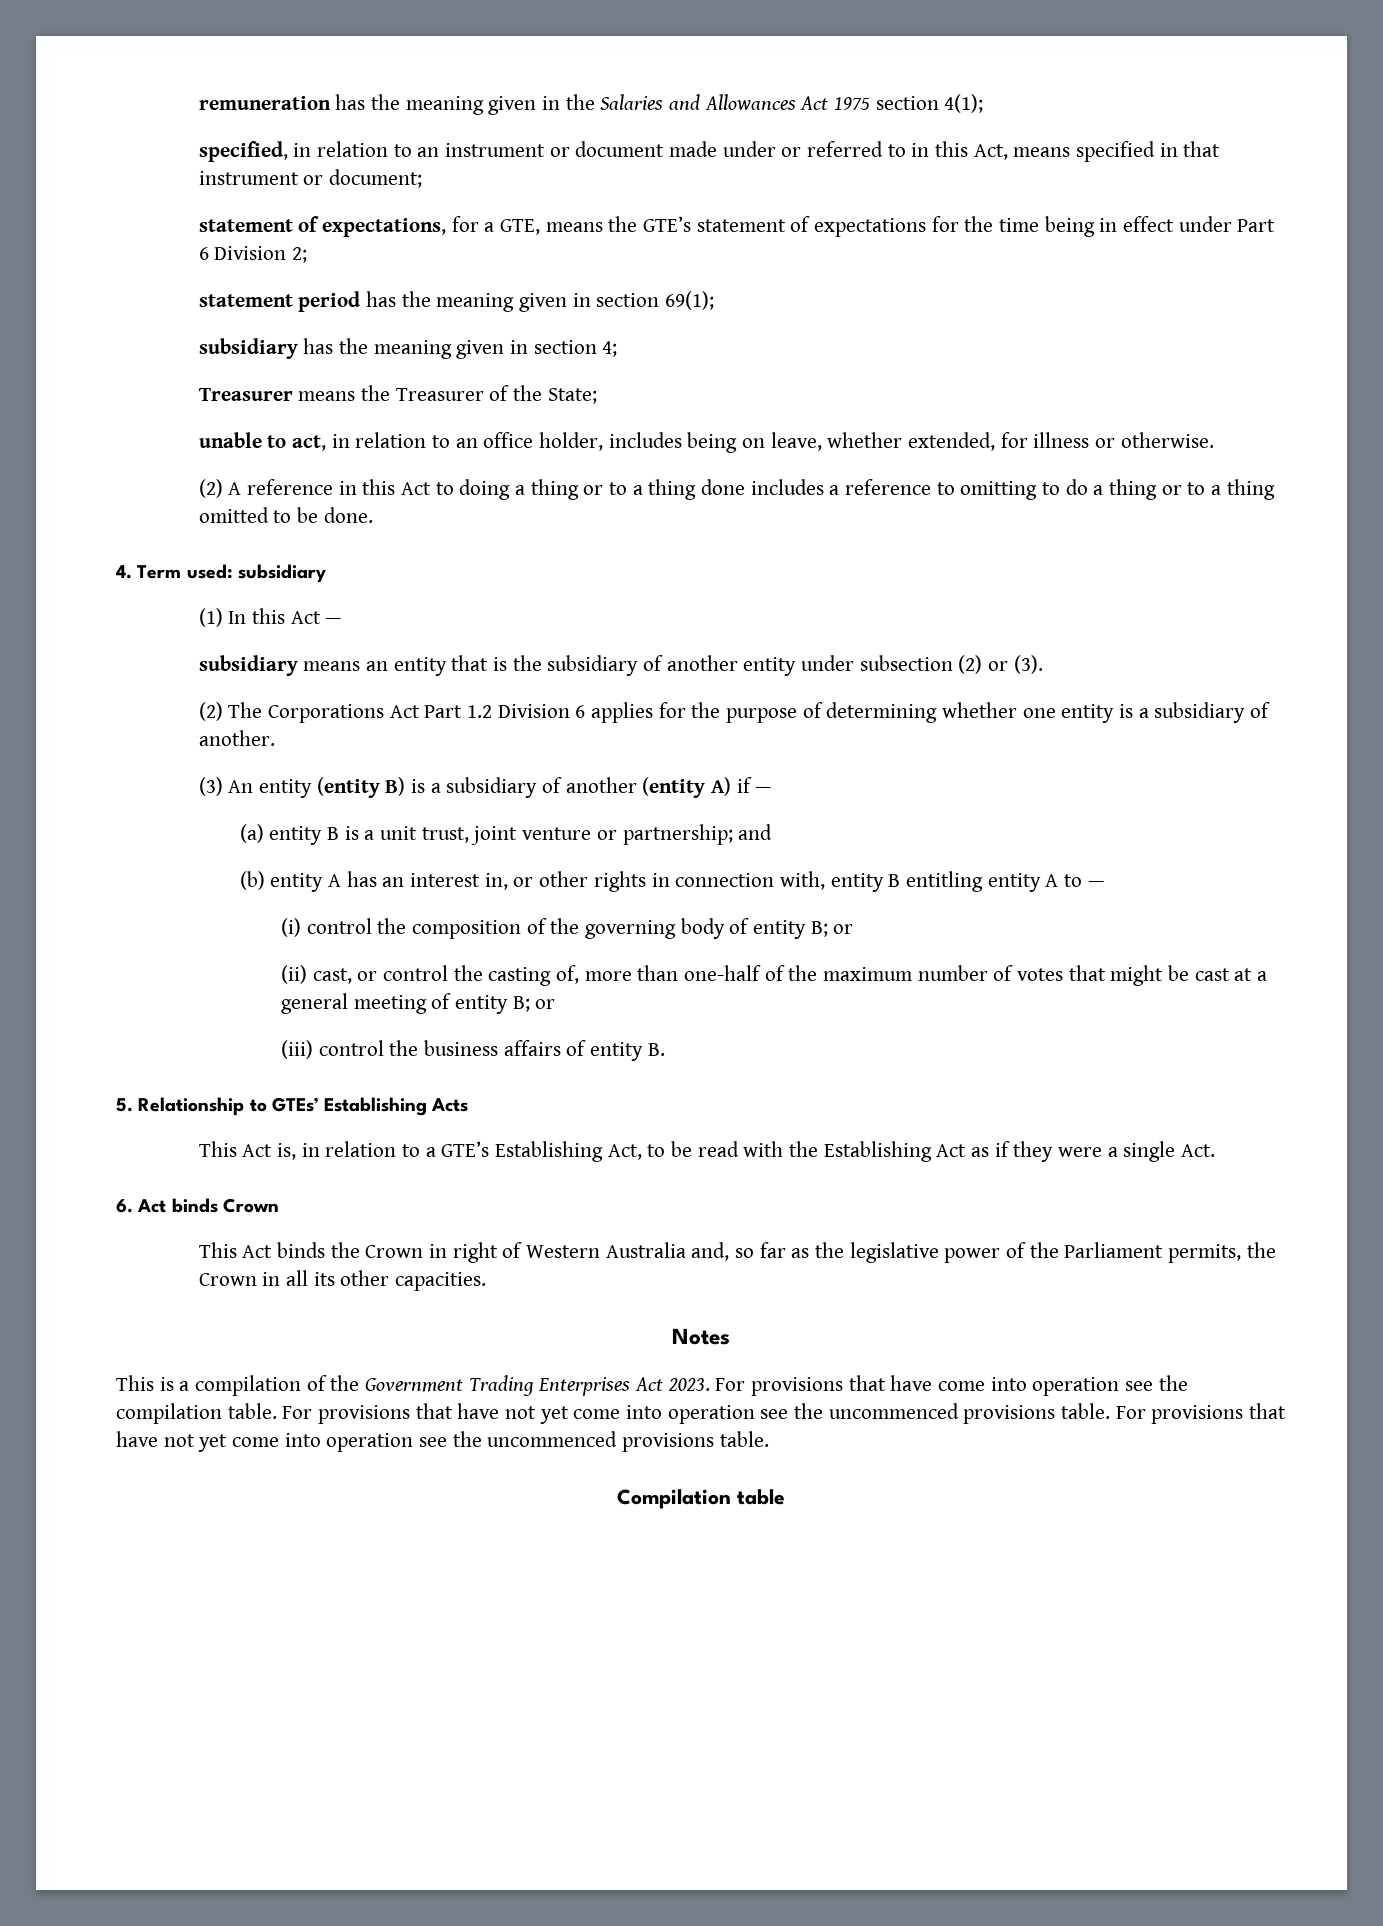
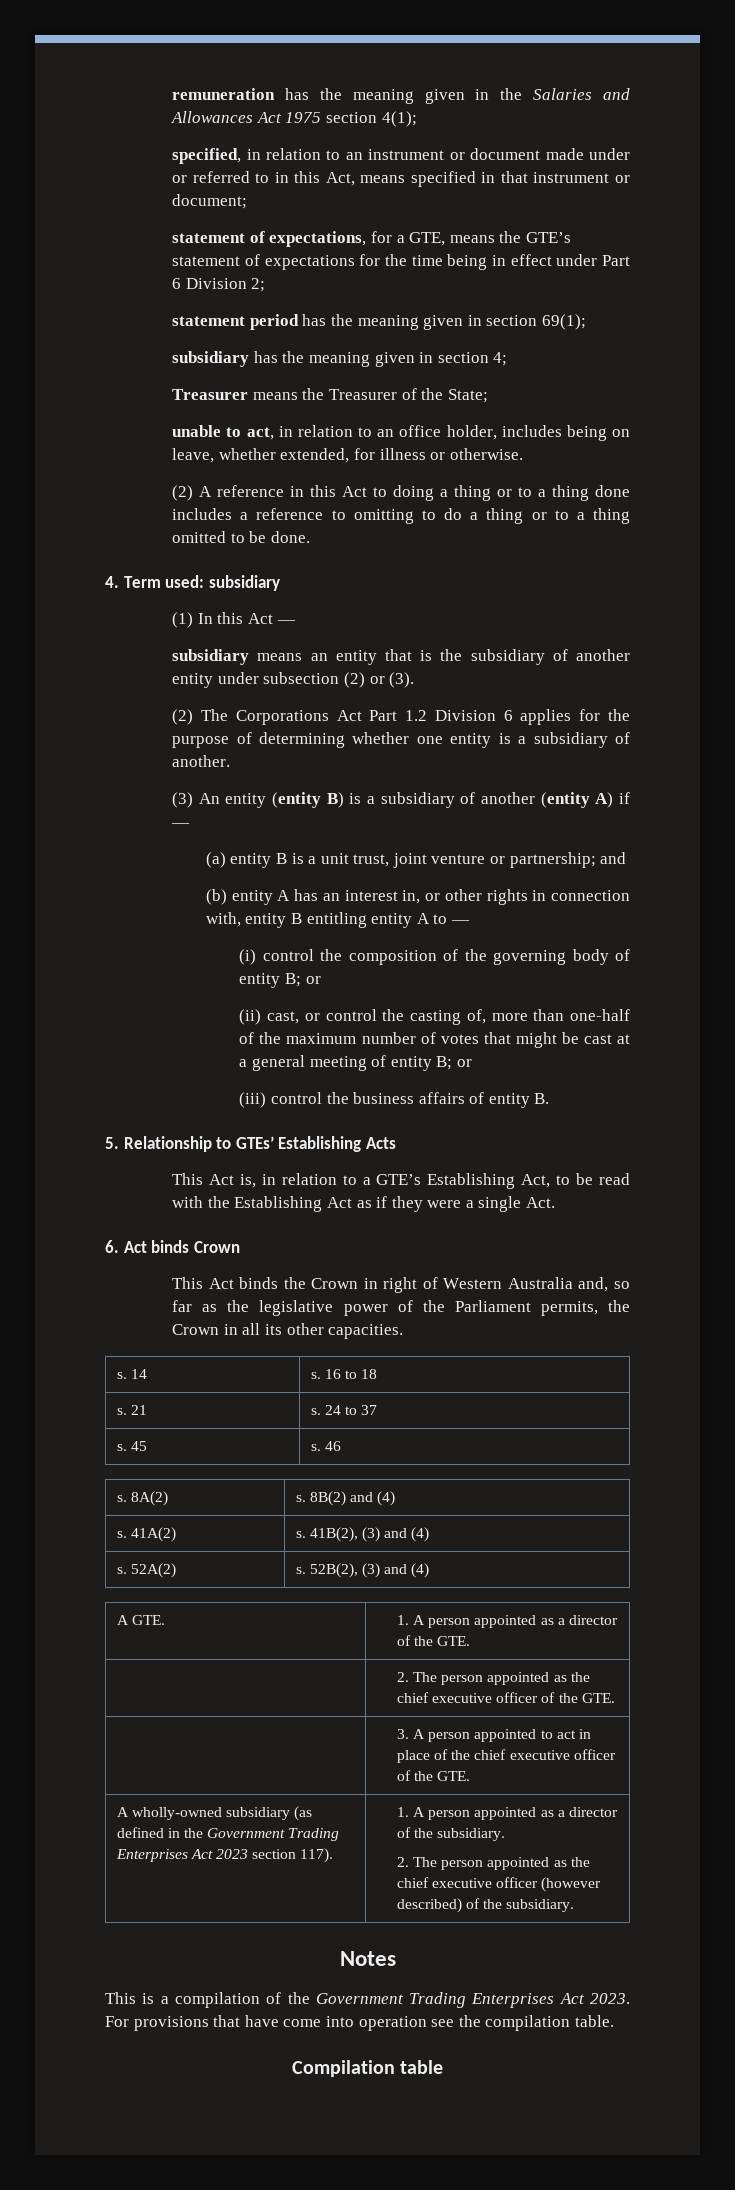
(486, 1281) none -> [116,1369,147,1379] [310,1369,378,1379] [116,1405,147,1415] [310,1405,378,1415] [116,1441,147,1451] [310,1441,341,1451] [116,1491,168,1506] [295,1491,396,1506] [116,1527,176,1542] [295,1527,430,1542] [116,1563,176,1578] [295,1563,430,1578] [116,1615,165,1625] [396,1615,618,1628] [396,1635,471,1646] [396,1672,590,1685] [396,1692,615,1703] [396,1729,591,1742] [396,1749,616,1763] [396,1770,471,1781] [116,1806,313,1821] [116,1827,340,1841] [115,1848,334,1863] [396,1807,618,1820] [396,1827,506,1841] [396,1857,590,1870] [396,1877,602,1892] [396,1898,575,1913] // s. 14 | s. 16 to 18 // s. 21 | s. 24 to 37 // s. 45 | s. 46 // s. 8A(2) | s. 8B(2) and (4) // s. 41A(2) | s. 41B(2), (3) and (4) // s. 52A(2) | s. 52B(2), (3) and (4) // A GTE. | 1. A person appointed as a director of the GTE. // | 2. The person appointed as the chief executive officer of the GTE. // | 3. A person appointed to act in place of the chief executive officer of the GTE. // A wholly-owned subsidiary (as defined in the Government Trading Enterprises Act 2023 section 117). | 1. A person appointed as a director of the subsidiary. // 2. The person appointed as the chief executive officer (however described) of the subsidiary.
[282,1403,1287,1424] [116,1431,769,1452] For provisions that have not yet come into operation see the uncommenced provisions table. For provisions that have not yet come into operation see the uncommenced provisions table. -> (614, 2021) none

